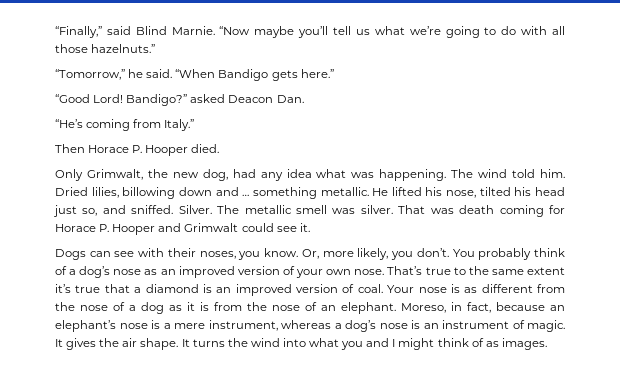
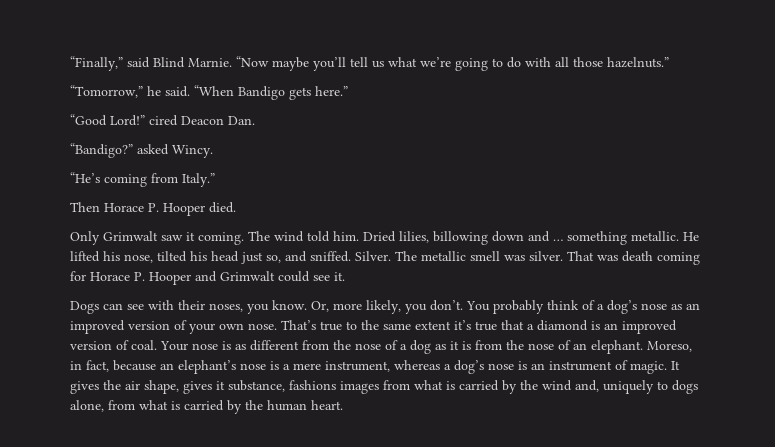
[93,94,226,106] Lord! Bandigo?” asked -> [110,115,178,126] Lord!” cired
(304, 99) none -> [70,143,213,158] // “Bandigo?” asked Wincy.
[86,169,447,181] Grimwalt, the new dog, had any idea what was happening. -> [103,231,244,245] Grimwalt saw it coming.
[140,338,547,350] shape. It turns the wind into what you and I might think of as images. -> [144,380,698,394] [70,400,343,414] shape, gives it substance, fashions images from what is carried by the wind and, uniquely to dogs alone, from what is carried by the human heart.

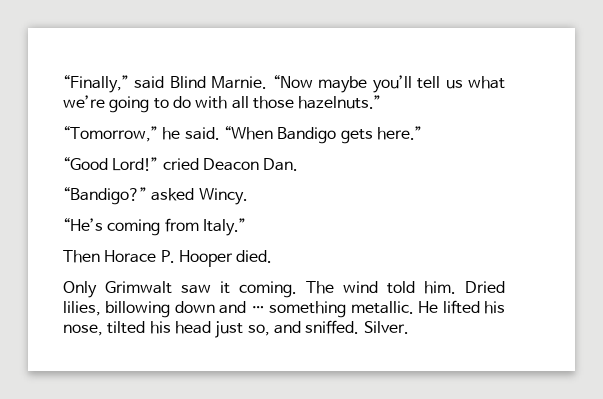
[149,115,178,126] cired -> [162,158,199,170] cried
[395,251,700,265] [70,271,345,285] [70,300,700,314] [70,320,677,334] [70,340,692,354] [70,360,680,374] [70,380,698,394] [70,400,343,414] The metallic smell was silver. That was death coming for Horace P. Hooper and Grimwalt could see it. // Dogs can see with their noses, you know. Or, more likely, you don’t. You probably think of a dog’s nose as an improved version of your own nose. That’s true to the same extent it’s true that a diamond is an improved version of coal. Your nose is as different from the nose of a dog as it is from the nose of an elephant. Moreso, in fact, because an elephant’s nose is a mere instrument, whereas a dog’s nose is an instrument of magic. It gives the air shape, gives it substance, fashions images from what is carried by the wind and, uniquely to dogs alone, from what is carried by the human heart. -> (409, 327) none

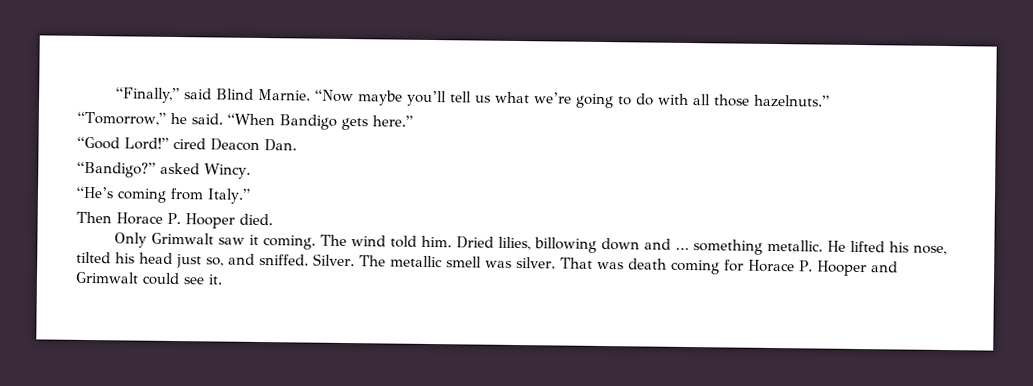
[162,158,199,170] cried -> [173,137,206,150] cired
(409, 327) none -> [358,255,898,277] [75,271,223,286] The metallic smell was silver. That was death coming for Horace P. Hooper and Grimwalt could see it.

